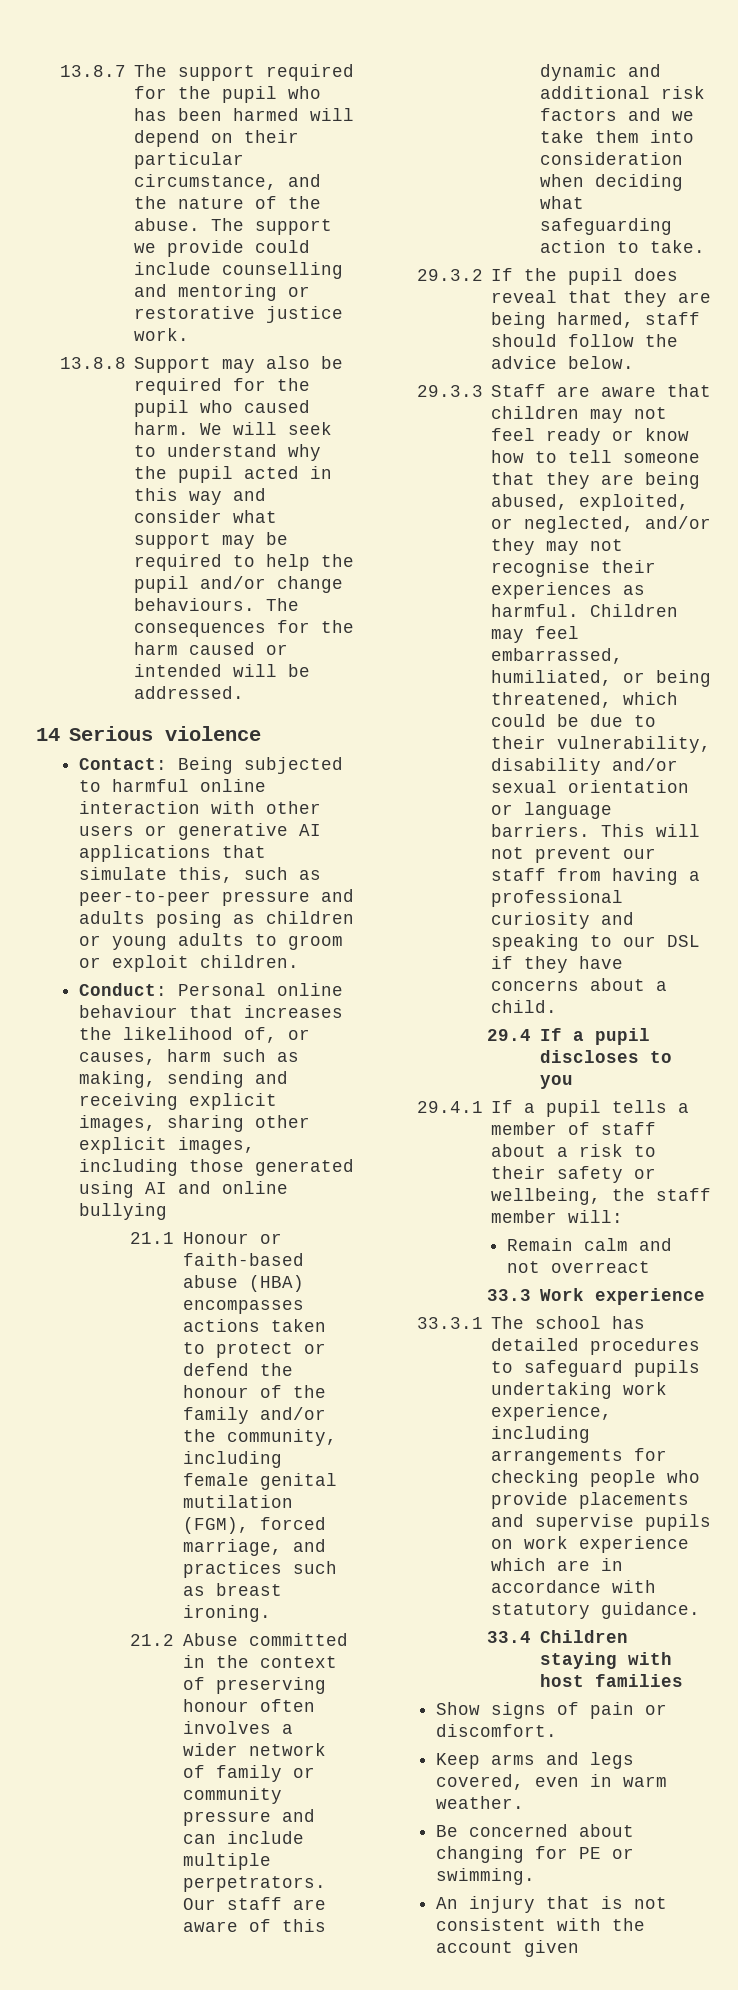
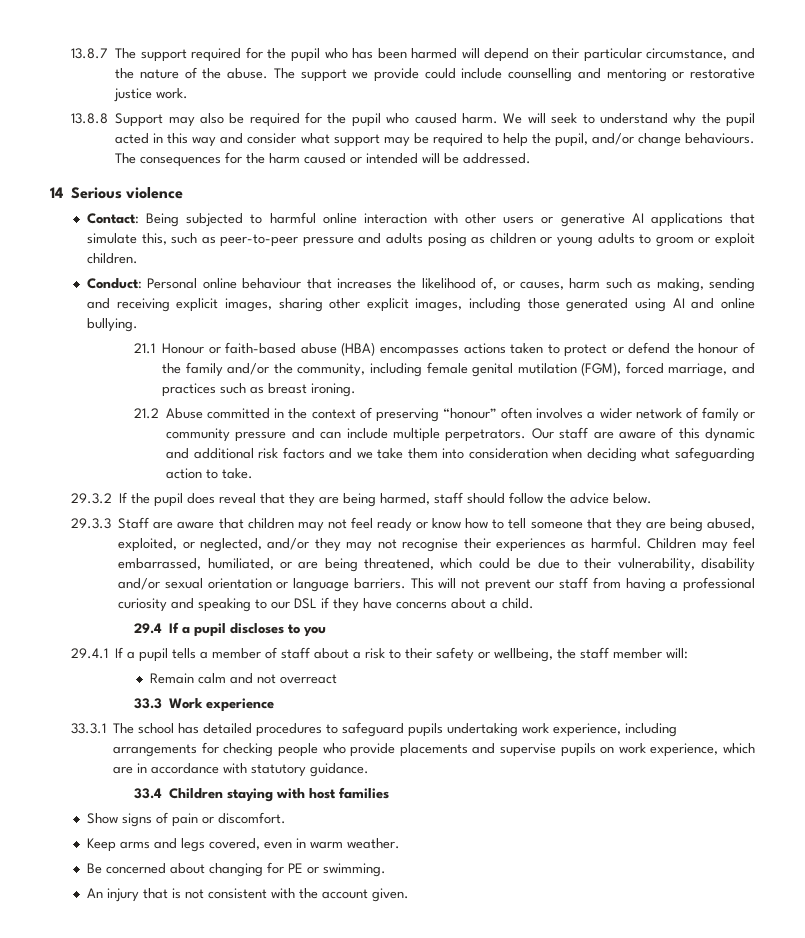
[134,576,190,593] pupil -> [554,133,588,147] pupil,
[78,1203,167,1220] bullying -> [86,318,138,332] bullying.
[183,1699,250,1712] honour -> [442,408,497,419] “honour”
(646, 677) none -> [298,561,319,569] are
[579,1536,690,1553] experience -> [650,743,719,757] experience,
[523,1940,579,1957] given -> [371,888,409,902] given.

